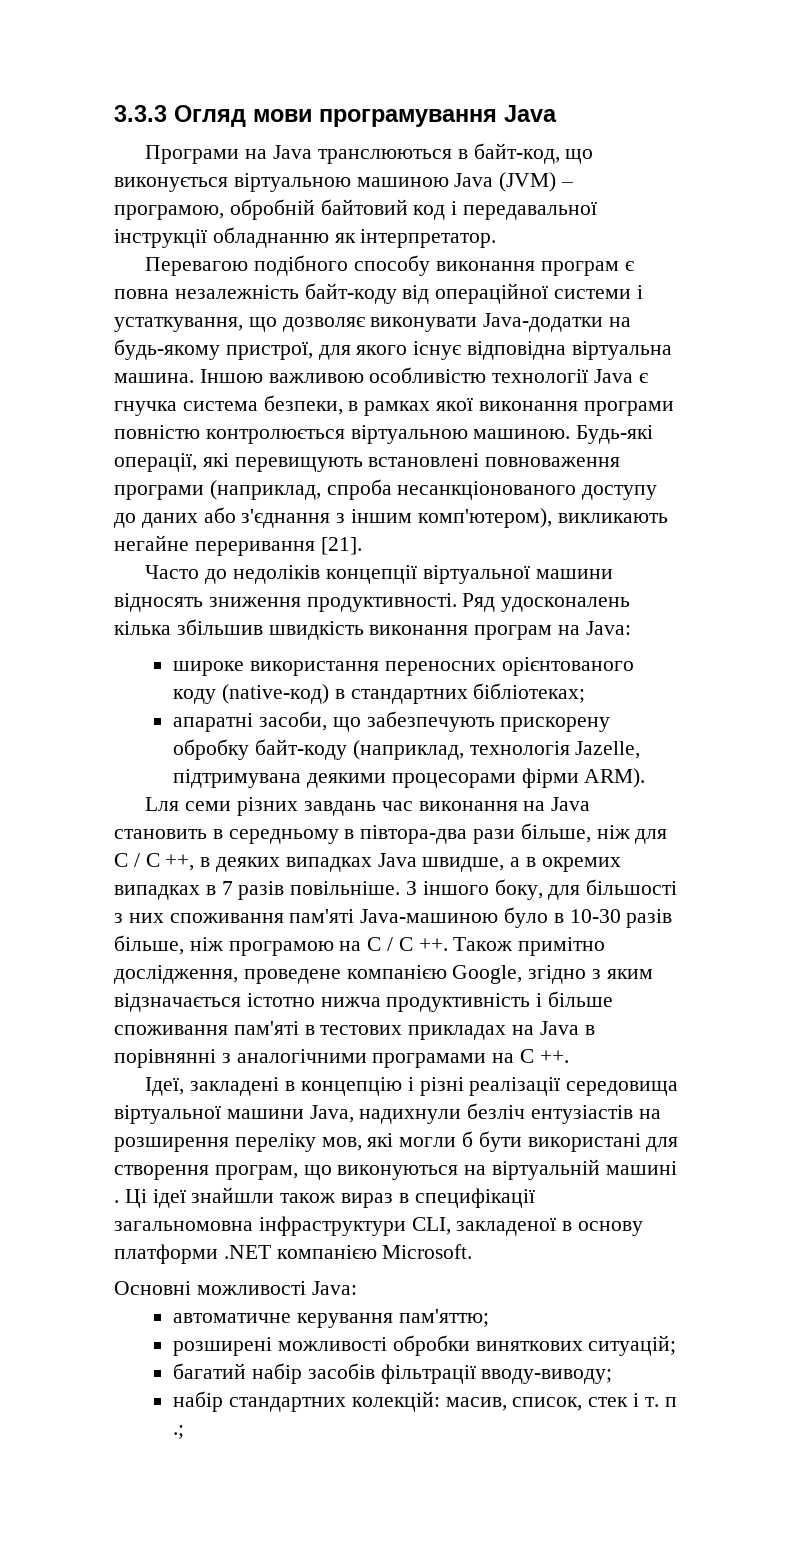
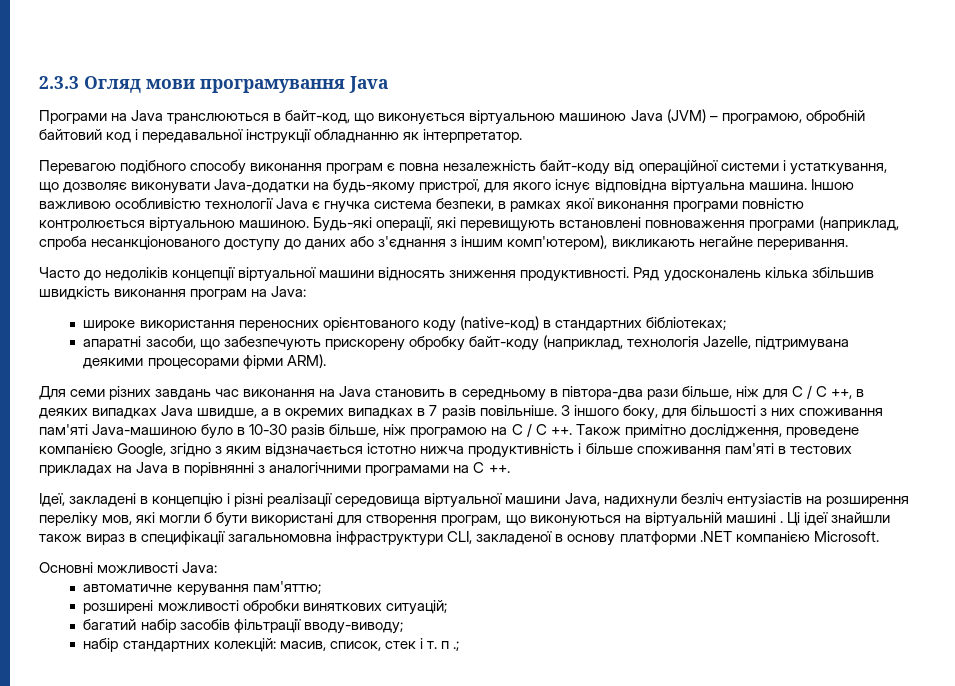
[114,105,167,122] 3.3.3 -> [39,76,79,89] 2.3.3
[194,537,362,556] переривання [21]. -> [756,239,848,250] переривання.
[145,797,180,811] Lля -> [39,386,66,400] Для

